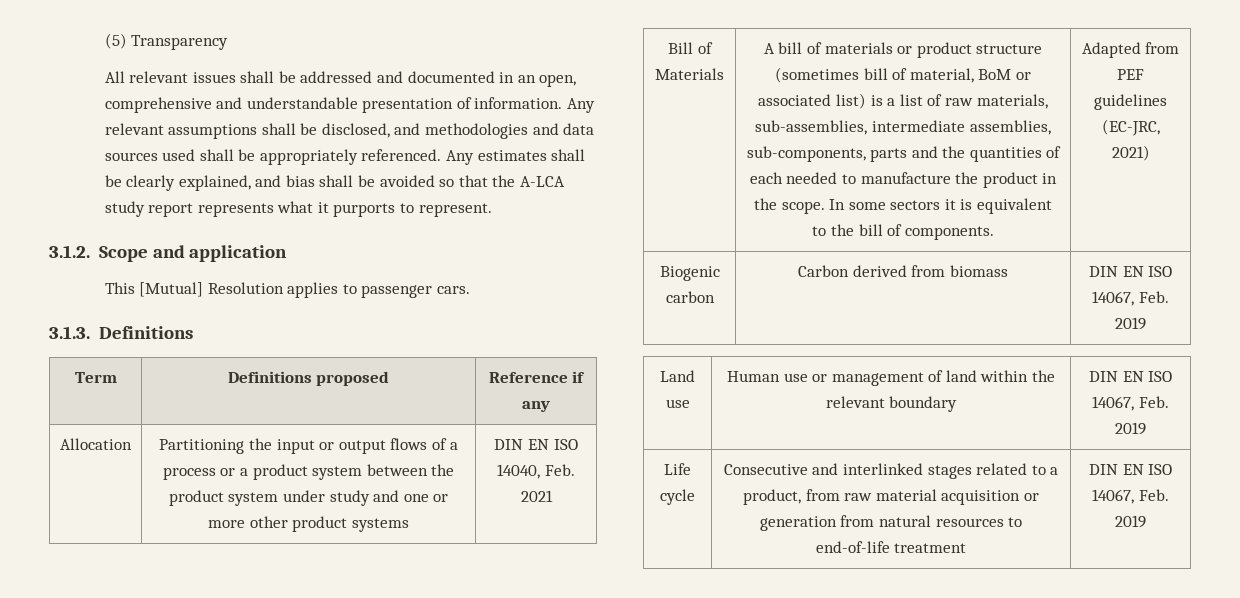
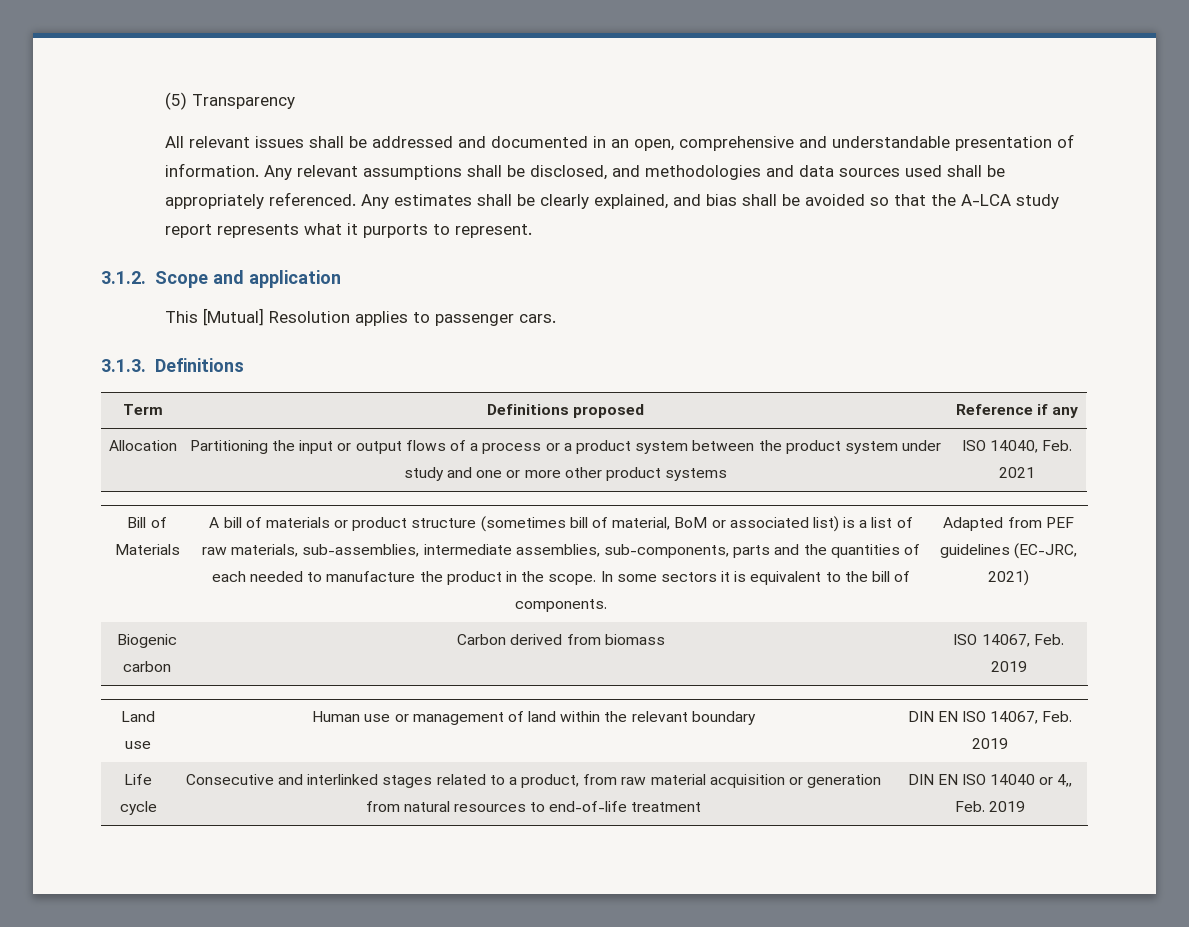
[494,439,549,450] DIN EN -> (728, 474) none
[1088,266,1144,277] DIN EN -> (665, 639) none
[1092,489,1135,504] 14067, -> [990,774,1073,787] 14040 or 4,,

